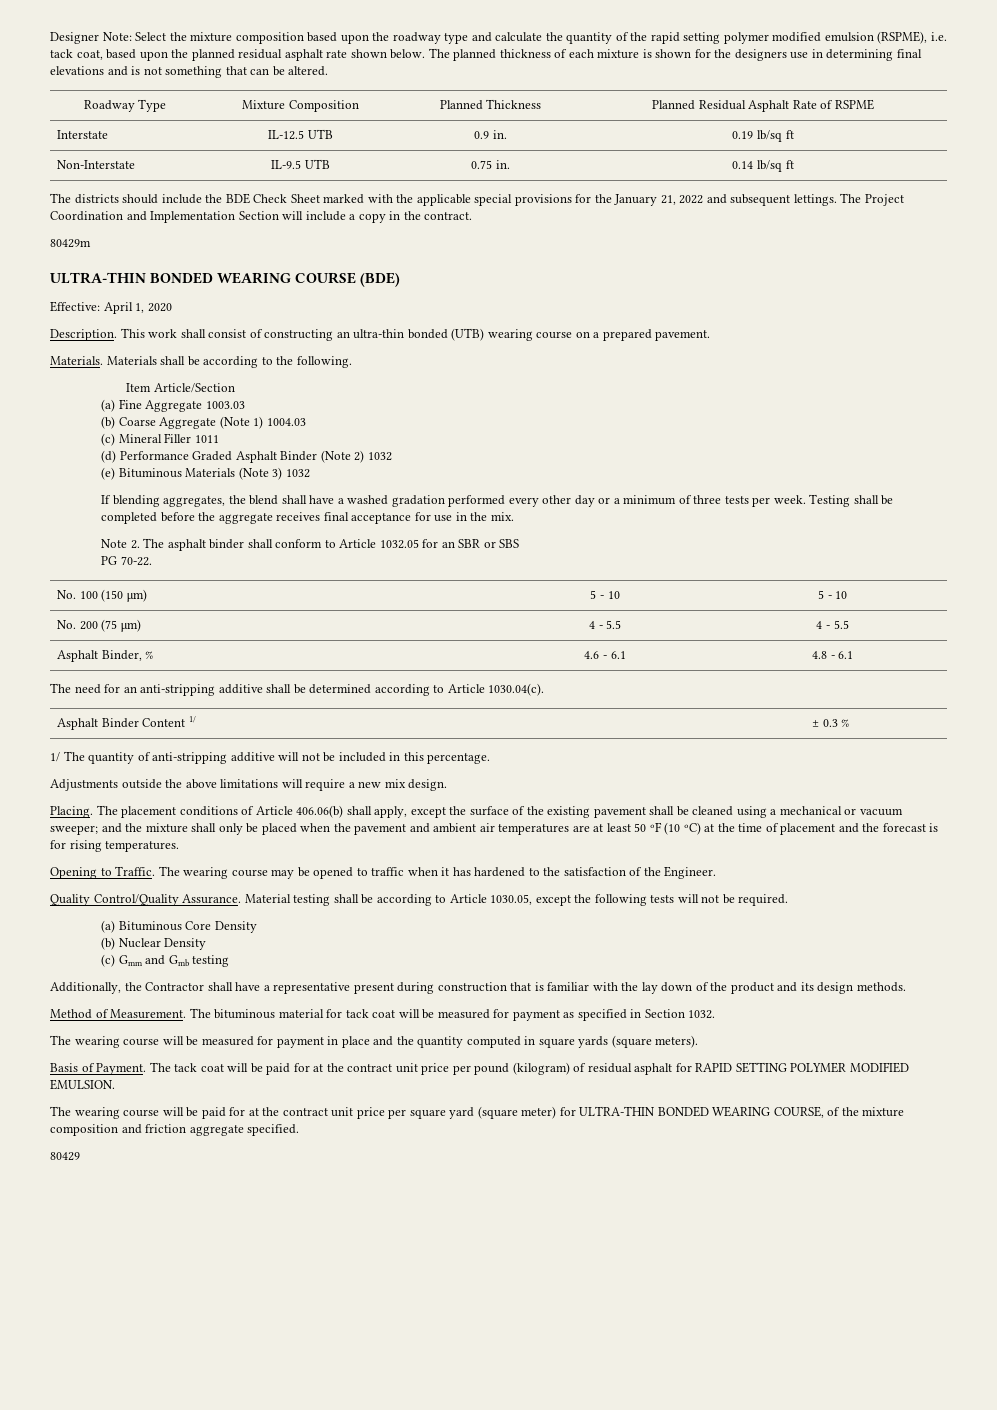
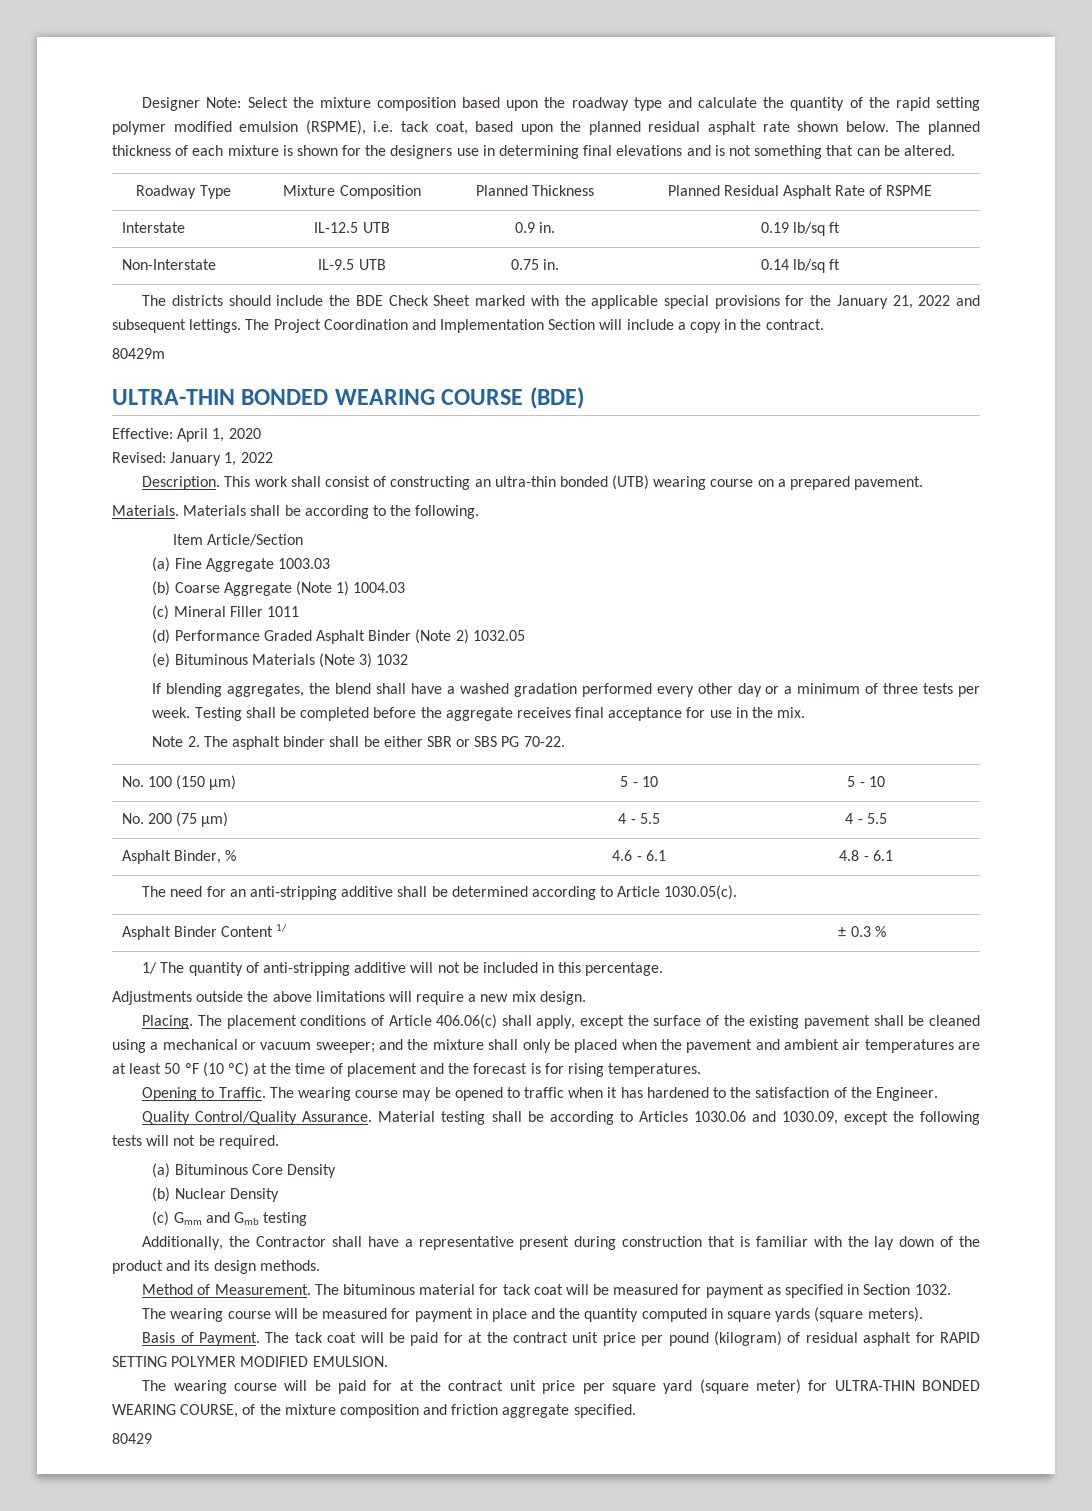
(172, 307) none -> [112,452,273,466] // Revised: January 1, 2022
[367,452,392,461] 1032 -> [472,630,525,641] 1032.05
[275,539,455,549] conform to Article 1032.05 for an -> [363,736,423,747] be either
(520, 543) // -> (498, 741) none
[488,683,545,696] 1030.04(c). -> [664,885,738,900] 1030.05(c).
[296,805,344,818] 406.06(b) -> [436,1014,498,1029] 406.06(c)
[449,894,533,905] Article 1030.05, -> [638,1111,838,1125] Articles 1030.06 and 1030.09,

